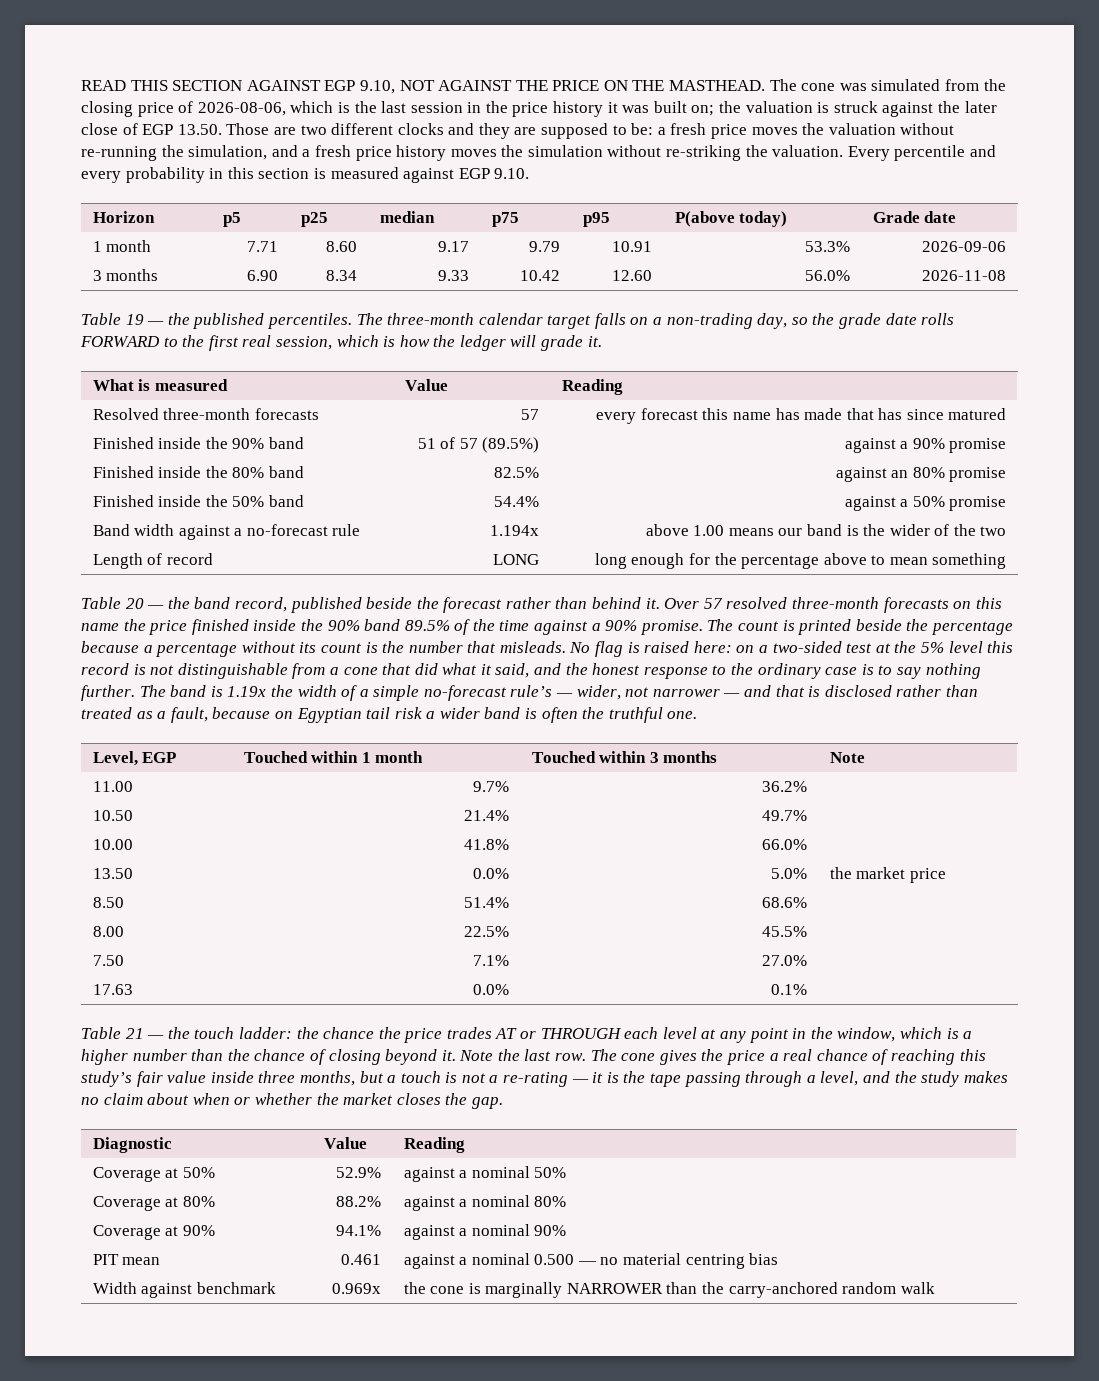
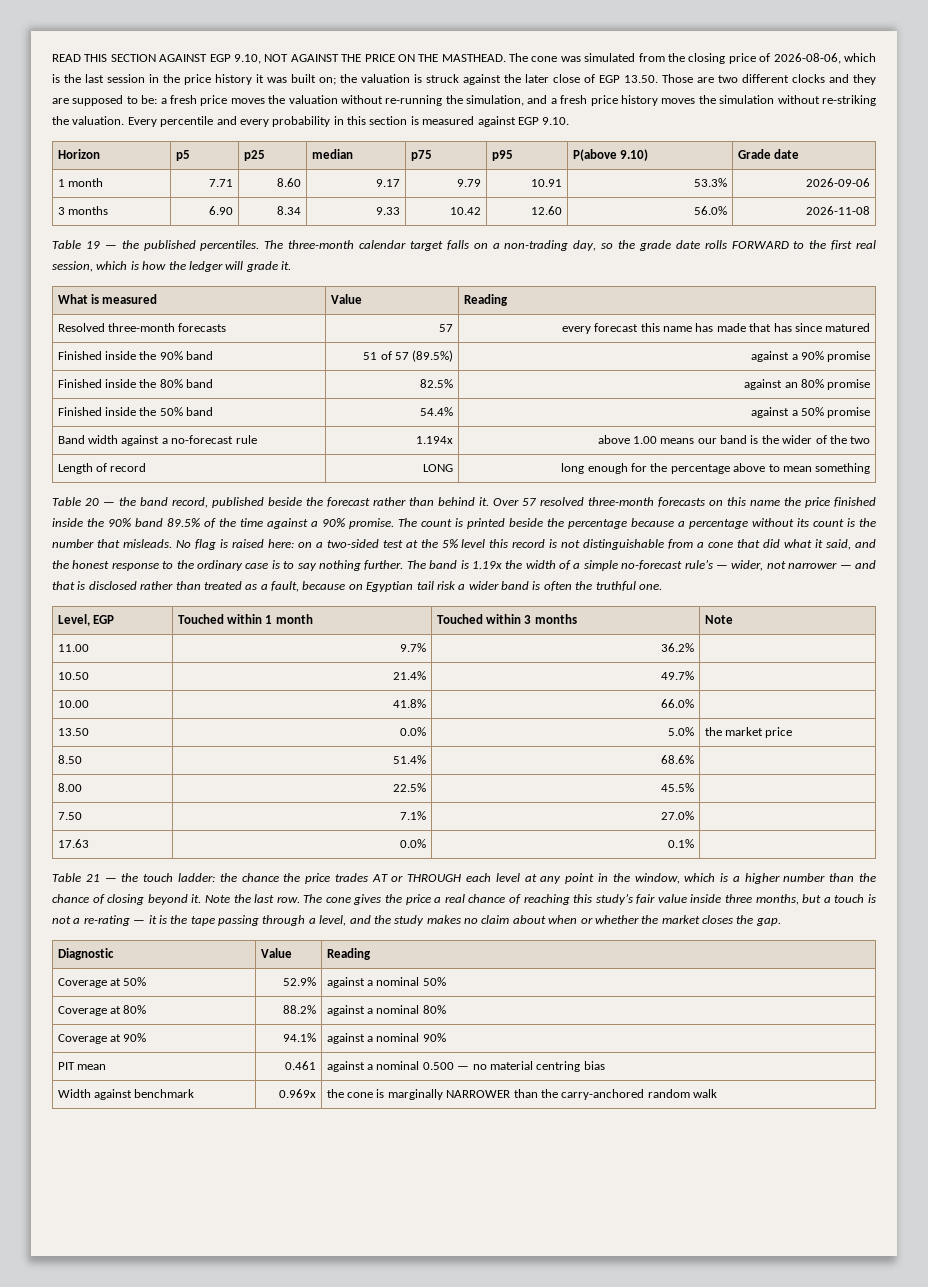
[739,211,788,227] today) -> [620,149,649,161] 9.10)

